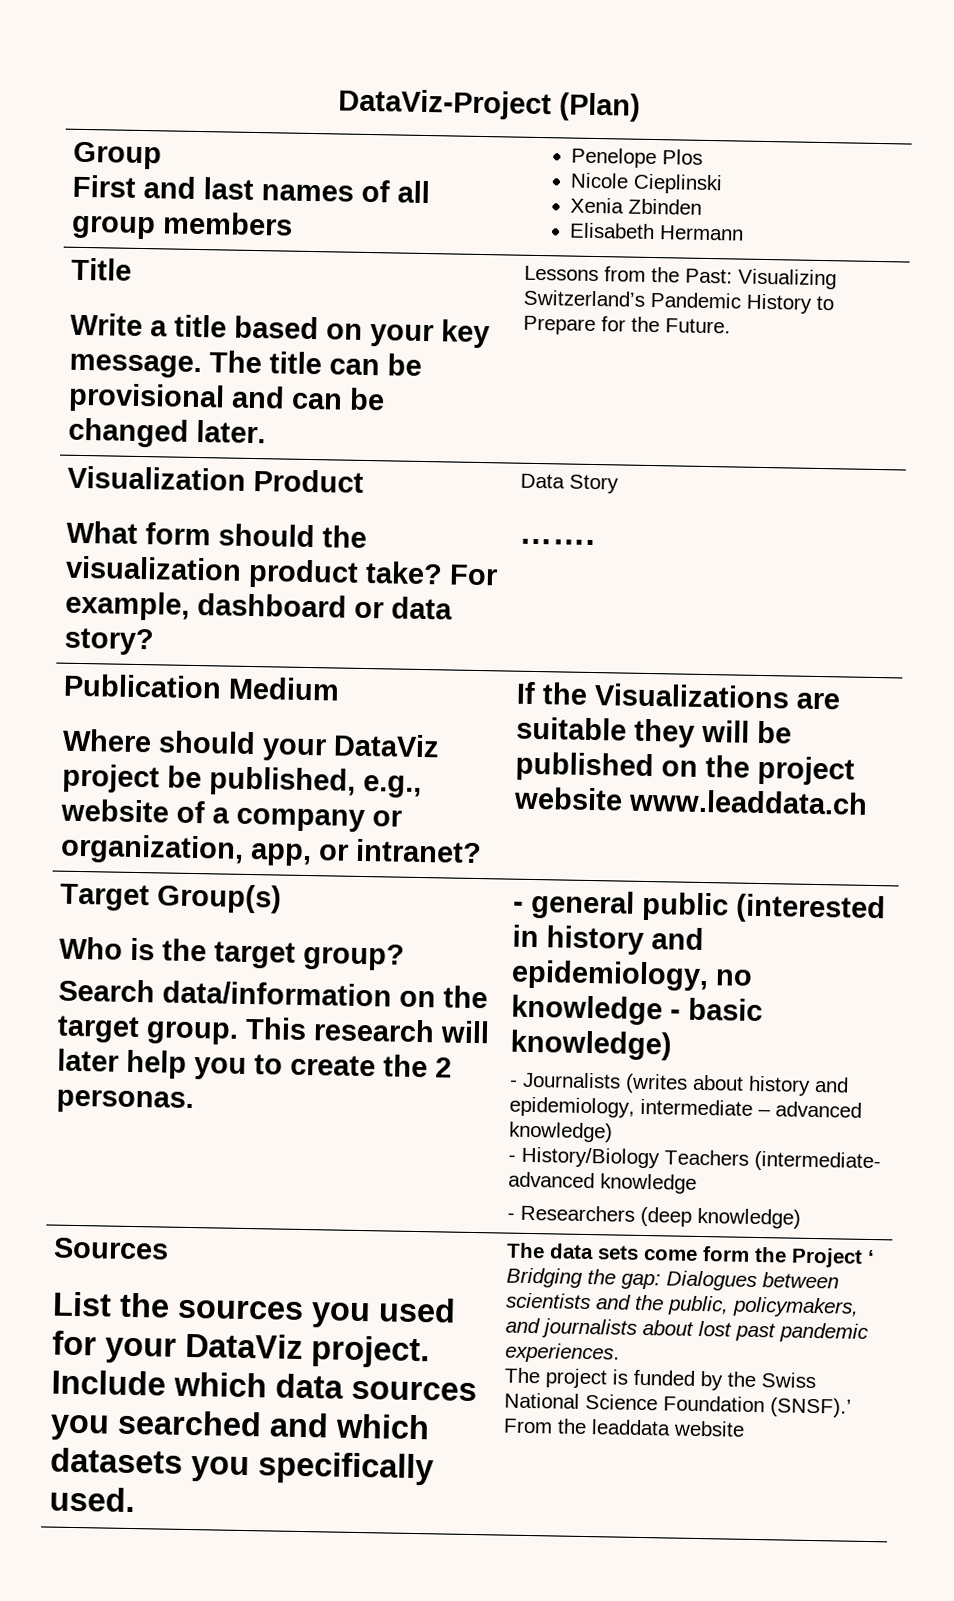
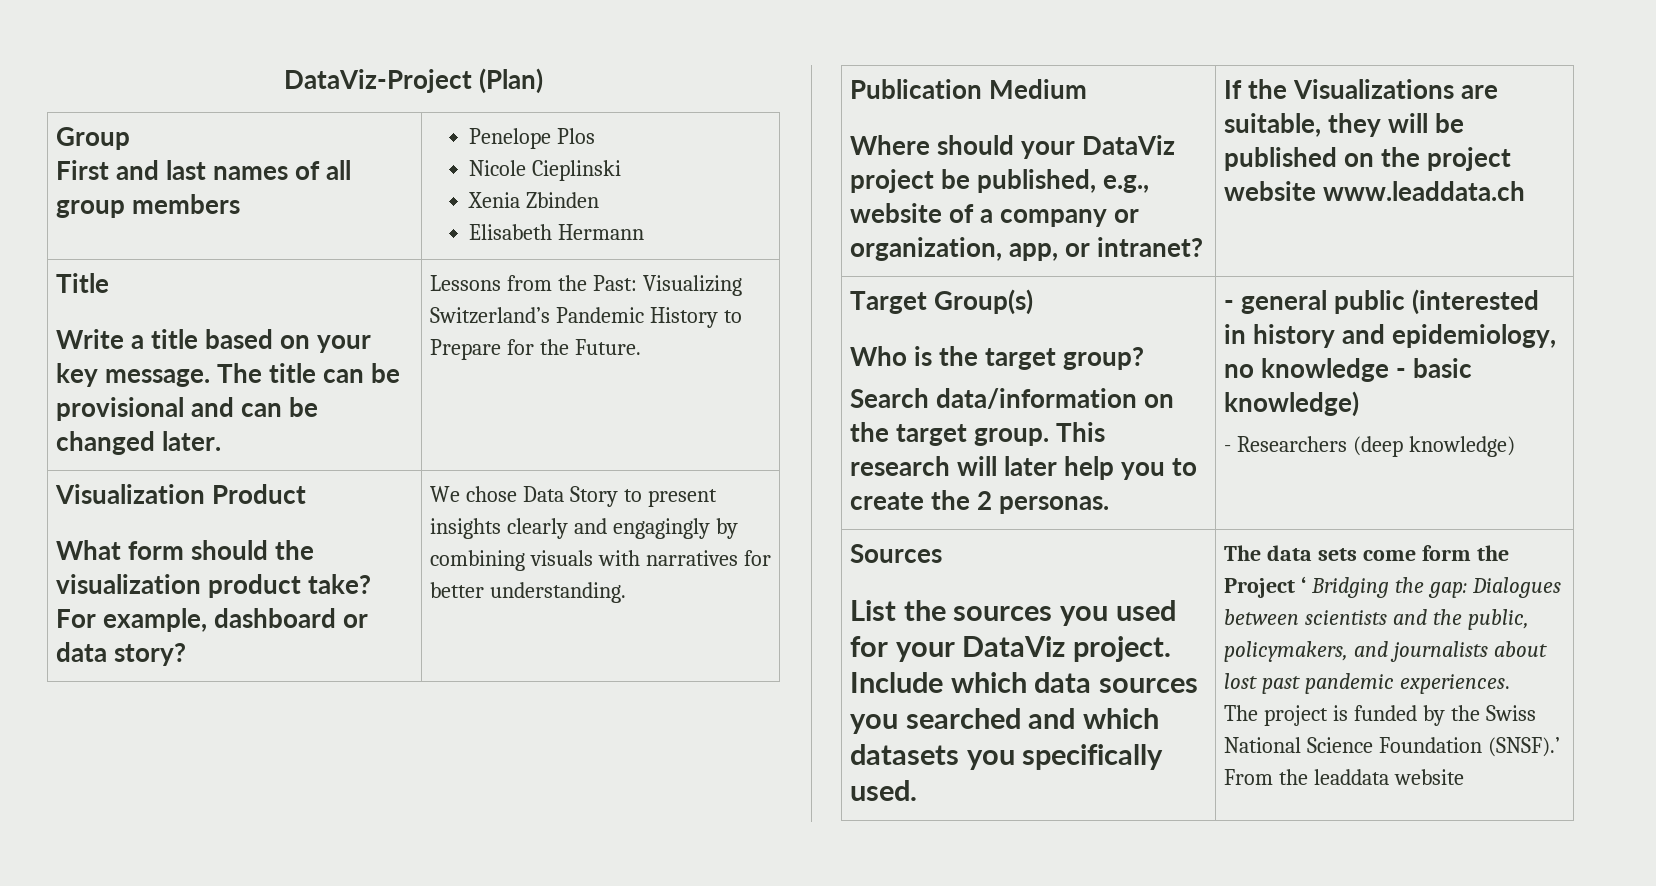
(155, 641) none -> [429,486,517,502] We chose
[519,538,596,546] // ……. -> [623,489,717,507] [429,518,738,539] [429,550,771,571] [429,582,626,603] to present insights clearly and engagingly by combining visuals with narratives for better understanding.
[516,716,628,741] suitable -> [1223,113,1321,137] suitable,
[509,1071,850,1096] [509,1096,863,1118] [509,1121,614,1143] [508,1146,882,1173] [508,1171,698,1194] // - Journalists (writes about history and epidemiology, intermediate – advanced knowledge) // - History/Biology Teachers (intermediate- advanced knowledge -> (1359, 404) none

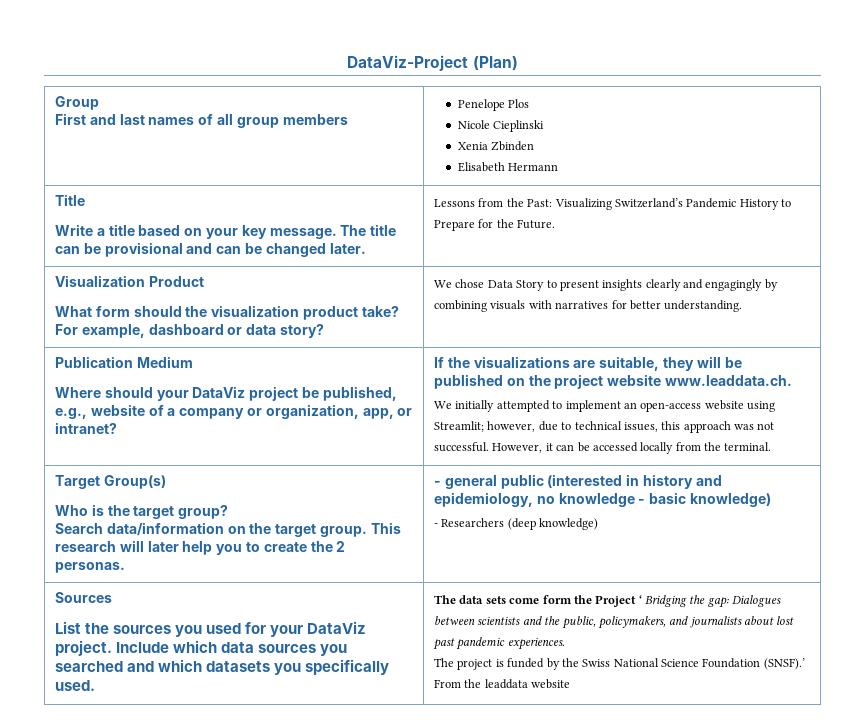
[1292,79,1454,99] Visualizations -> [473,356,570,368] visualizations
[1322,181,1525,201] www.leaddata.ch -> [664,375,792,386] [434,400,776,412] [434,421,775,433] [434,442,772,454] www.leaddata.ch. // We initially attempted to implement an open-access website using Streamlit; however, due to technical issues, this approach was not successful. However, it can be accessed locally from the terminal.

